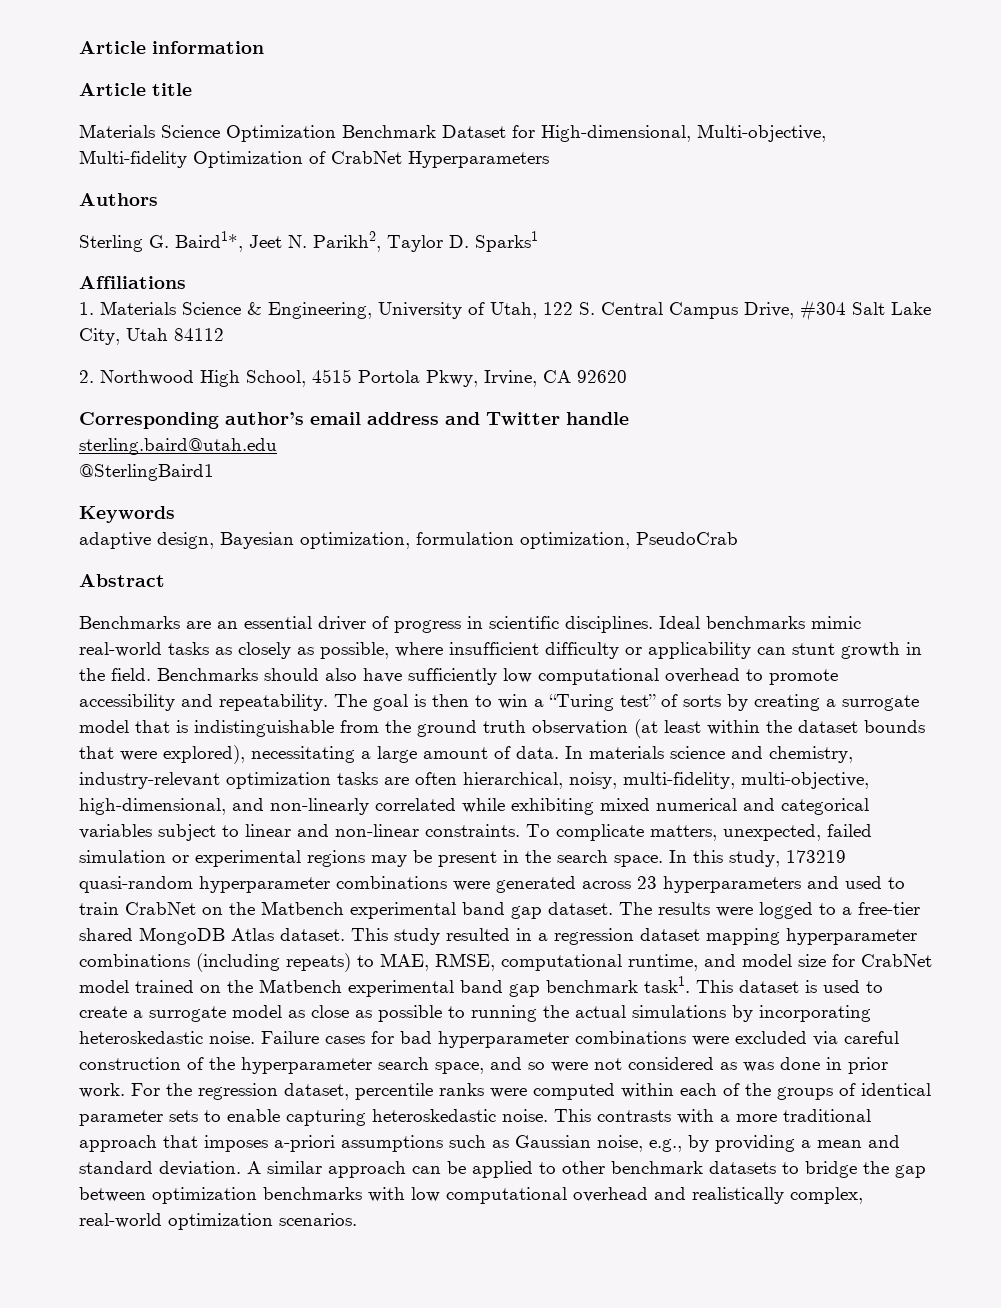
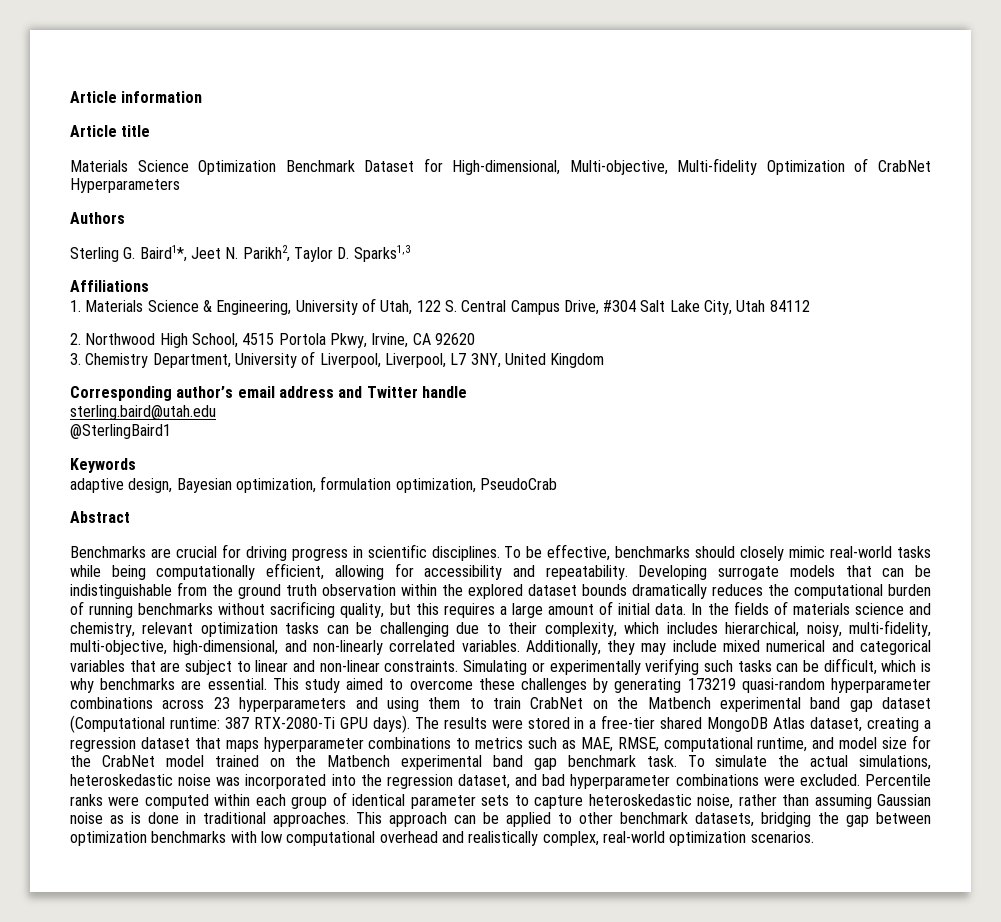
[475,231,538,252] Sparks1 -> [353,245,410,262] Sparks1,3
(627, 376) none -> [70,351,605,368] // 3. Chemistry Department, University of Liverpool, Liverpool, L7 3NY, United Kingdom
[217,616,861,633] [79,642,922,659] [79,668,838,685] [79,694,919,711] [79,720,188,733] an essential driver of progress in scientific disciplines. Ideal benchmarks mimic real-world tasks as closely as possible, where insufficient difficulty or applicability can stunt growth in the field. Benchmarks should also have sufficiently low computational overhead to promote accessibility and repeatability. The goal is then to win a “Turing test” of sorts by creating a surrogate model that is -> [175,544,932,561] [70,563,931,580] crucial for driving progress in scientific disciplines. To be effective, benchmarks should closely mimic real-world tasks while being computationally efficient, allowing for accessibility and repeatability. Developing surrogate models that can be
[634,719,701,738] (at least -> (396, 590) none
(792, 726) none -> [468,584,523,599] explored
[79,745,355,764] that were explored), necessitating -> [632,584,931,599] [70,601,495,618] dramatically reduces the computational burden of running benchmarks without sacrificing quality, but this requires
(511, 752) none -> [618,603,651,615] initial
(583, 752) none -> [707,601,788,615] the fields of
[79,772,220,789] industry-relevant -> [142,622,194,634] relevant
[384,772,457,785] are often -> [326,622,718,637] can be challenging due to their complexity, which includes
[462,798,594,815] while exhibiting -> [461,640,717,655] variables. Additionally, they may include
(152, 831) none -> [129,660,181,672] that are
[526,824,872,841] [79,850,780,867] To complicate matters, unexpected, failed simulation or experimental regions may be present in the search space. In this study, -> [463,658,932,675] [70,678,682,693] Simulating or experimentally verifying such tasks can be difficult, which is why benchmarks are essential. This study aimed to overcome these challenges by generating
[453,876,576,893] were generated -> (153, 703) none
[845,876,882,889] used -> [386,697,461,712] using them
[548,902,613,915] dataset. -> [882,697,931,709] [70,715,410,733] dataset (Computational runtime: 387 RTX-2080-Ti GPU days).
[759,902,836,919] logged to -> [527,717,585,729] stored in
[280,928,917,945] [79,953,374,972] dataset. This study resulted in a regression dataset mapping hyperparameter combinations (including repeats) to -> [810,717,932,732] [70,737,576,752] dataset, creating a regression dataset that maps hyperparameter combinations to metrics such as
(855, 960) none -> [70,755,91,767] the
[644,976,883,993] [79,1005,871,1022] [79,1031,899,1048] [79,1057,888,1074] [79,1083,433,1100] task1. This dataset is used to create a surrogate model as close as possible to running the actual simulations by incorporating heteroskedastic noise. Failure cases for bad hyperparameter combinations were excluded via careful construction of the hyperparameter search space, and so were not considered as was done in prior work. For the regression dataset, percentile -> [646,755,931,770] [70,774,931,789] task. To simulate the actual simulations, heteroskedastic noise was incorporated into the regression dataset, and bad hyperparameter combinations were excluded. Percentile
[723,1083,833,1100] of the groups -> [291,796,328,809] group
[227,1109,871,1126] [79,1135,900,1152] [79,1161,322,1176] enable capturing heteroskedastic noise. This contrasts with a more traditional approach that imposes a-priori assumptions such as Gaussian noise, e.g., by providing a mean and standard deviation. A similar -> [534,794,932,809] [70,812,382,827] capture heteroskedastic noise, rather than assuming Gaussian noise as is done in traditional approaches. This
[709,1161,857,1178] datasets to bridge -> [695,812,811,827] datasets, bridging

